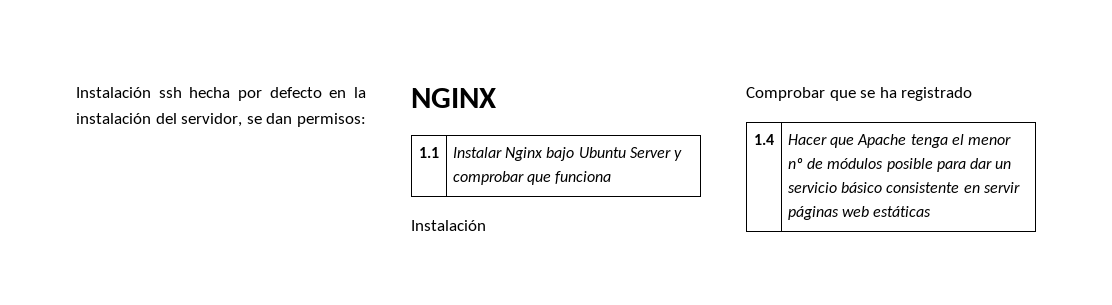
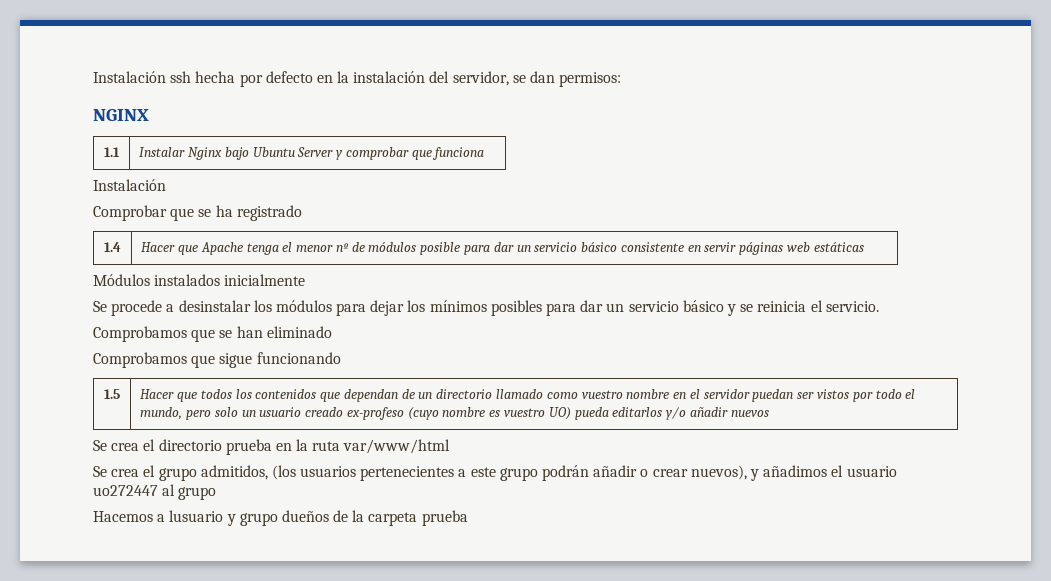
(932, 211) none -> [93,274,306,286] [93,300,879,316] [93,326,332,342] [93,352,341,368] [104,389,120,399] [140,389,916,402] [140,407,769,420] [93,439,451,455] [93,465,897,481] [93,484,217,500] [93,510,468,526] // Módulos instalados inicialmente // Se procede a desinstalar los módulos para dejar los mínimos posibles para dar un servicio básico y se reinicia el servicio. // Comprobamos que se han eliminado // Comprobamos que sigue funcionando // 1.5 | Hacer que todos los contenidos que dependan de un directorio llamado como vuestro nombre en el servidor puedan ser vistos por todo el mundo, pero solo un usuario creado ex-profeso (cuyo nombre es vuestro UO) pueda editarlos y/o añadir nuevos // Se crea el directorio prueba en la ruta var/www/html // Se crea el grupo admitidos, (los usuarios pertenecientes a este grupo podrán añadir o crear nuevos), y añadimos el usuario uo272447 al grupo // Hacemos a lusuario y grupo dueños de la carpeta prueba

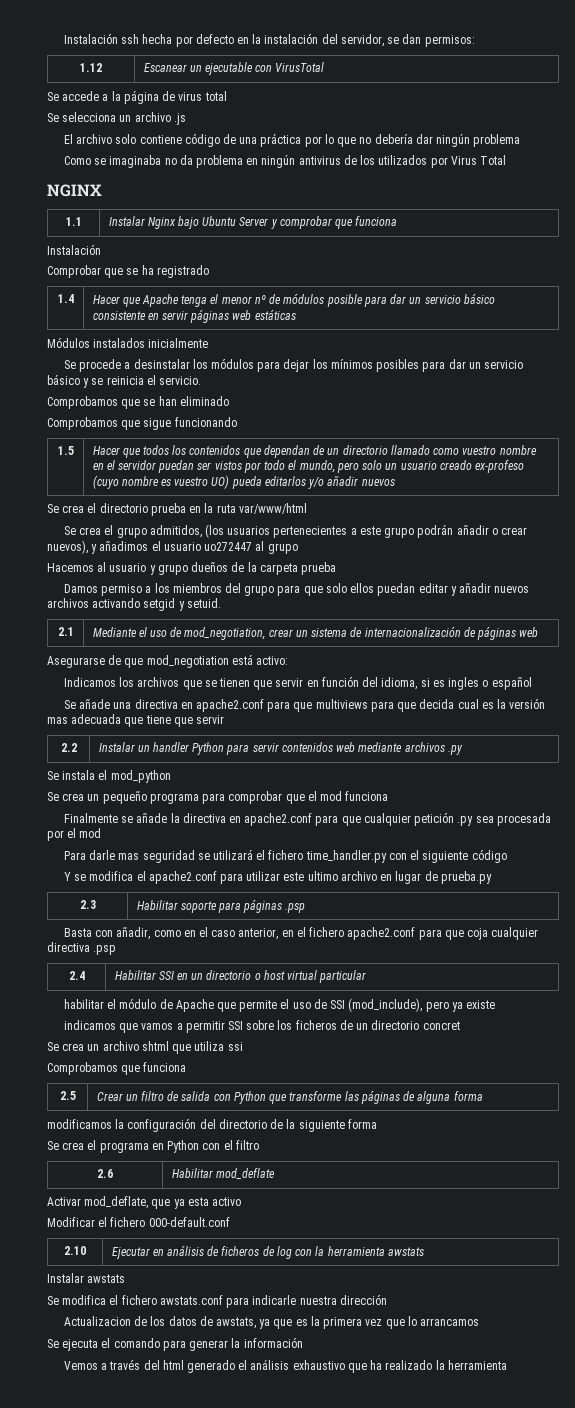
(622, 79) none -> [80,63,102,72] [143,62,325,75] [47,90,227,104] [47,112,186,125] [63,133,521,147] [63,155,507,168] // 1.12 | Escanear un ejecutable con VirusTotal // Se accede a la página de virus total // Se selecciona un archivo .js // El archivo solo contiene código de una práctica por lo que no debería dar ningún problema // Como se imaginaba no da problema en ningún antivirus de los utilizados por Virus Total
[157,510,224,522] a lusuario -> [97,562,147,572] al usuario
(468, 518) none -> [63,583,530,596] [47,598,221,611] [57,627,74,636] [92,626,539,640] [47,654,289,668] [63,676,532,690] [63,698,546,712] [47,714,225,727] [60,743,77,752] [98,742,463,755] [47,770,171,783] [47,791,389,804] [63,812,551,826] [47,828,102,841] [63,849,507,863] [63,871,492,884] [79,900,96,909] [136,899,306,913] [63,927,539,940] [47,942,117,955] [68,971,85,980] [114,970,367,983] [63,998,496,1012] [63,1020,460,1033] [47,1041,243,1054] [47,1062,187,1075] [59,1091,76,1100] [96,1090,483,1104] [47,1118,377,1132] [47,1140,259,1153] [97,1169,113,1178] [171,1168,275,1179] [47,1196,242,1209] [47,1217,230,1227] [64,1246,86,1255] [111,1245,424,1259] [47,1273,126,1283] [47,1294,387,1308] [63,1316,480,1329] [47,1337,303,1351] [63,1359,507,1373] // Damos permiso a los miembros del grupo para que solo ellos puedan editar y añadir nuevos archivos activando setgid y setuid. // 2.1 | Mediante el uso de mod_negotiation, crear un sistema de internacionalización de páginas web // Asegurarse de que mod_negotiation está activo: // Indicamos los archivos que se tienen que servir en función del idioma, si es ingles o español // Se añade una directiva en apache2.conf para que multiviews para que decida cual es la versión mas adecuada que tiene que servir // 2.2 | Instalar un handler Python para servir contenidos web mediante archivos .py // Se instala el mod_python // Se crea un pequeño programa para comprobar que el mod funciona // Finalmente se añade la directiva en apache2.conf para que cualquier petición .py sea procesada por el mod // Para darle mas seguridad se utilizará el fichero time_handler.py con el siguiente código // Y se modifica el apache2.conf para utilizar este ultimo archivo en lugar de prueba.py // 2.3 | Habilitar soporte para páginas .psp // Basta con añadir, como en el caso anterior, en el fichero apache2.conf para que coja cualquier directiva .psp // 2.4 | Habilitar SSI en un directorio o host virtual particular // habilitar el módulo de Apache que permite el uso de SSI (mod_include), pero ya existe // indicamos que vamos a permitir SSI sobre los ficheros de un directorio concret // Se crea un archivo shtml que utiliza ssi // Comprobamos que funciona // 2.5 | Crear un filtro de salida con Python que transforme las páginas de alguna forma // modificamos la configuración del directorio de la siguiente forma // Se crea el programa en Python con el filtro // 2.6 | Habilitar mod_deflate // Activar mod_deflate, que ya esta activo // Modificar el fichero 000-default.conf // 2.10 | Ejecutar en análisis de ficheros de log con la herramienta awstats // Instalar awstats // Se modifica el fichero awstats.conf para indicarle nuestra dirección // Actualizacion de los datos de awstats, ya que es la primera vez que lo arrancamos // Se ejecuta el comando para generar la información // Vemos a través del html generado el análisis exhaustivo que ha realizado la herramienta

